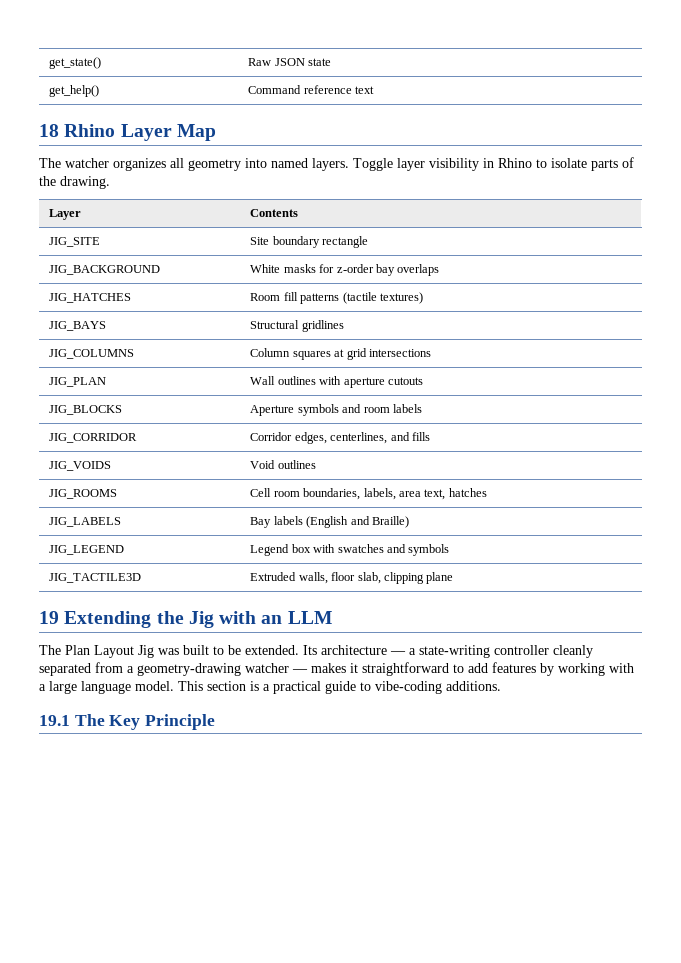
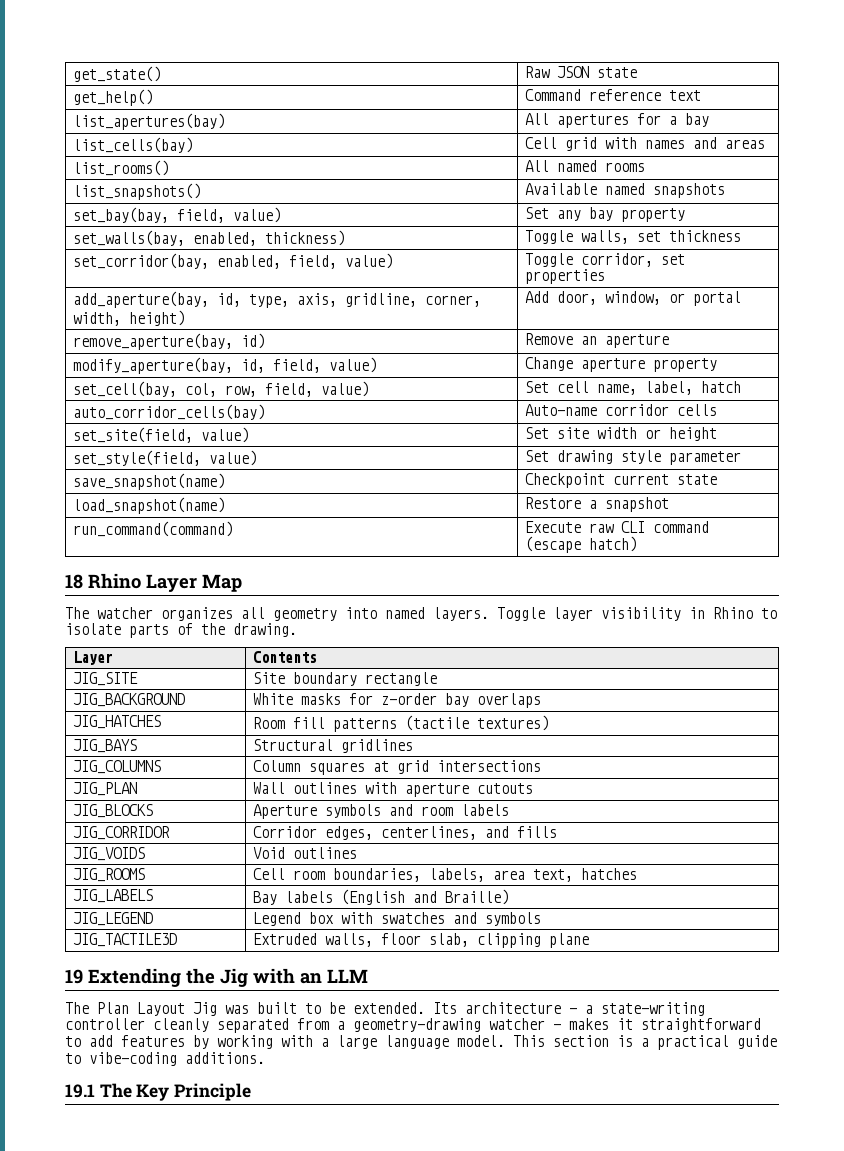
(375, 90) none -> [72,113,225,130] [524,113,709,128] [72,137,193,153] [524,137,765,151] [72,160,169,176] [524,160,645,172] [72,183,201,200] [524,183,725,198] [72,207,281,223] [524,207,685,222] [72,230,345,246] [524,230,741,244] [72,253,393,269] [524,253,685,267] [524,269,605,284] [72,291,481,308] [72,310,185,326] [524,291,741,306] [72,333,265,350] [524,333,669,348] [72,357,377,374] [524,357,717,372] [72,381,369,397] [524,381,741,395] [72,404,265,420] [524,404,717,416] [72,427,249,443] [524,427,717,441] [72,450,257,466] [524,450,741,465] [72,473,225,490] [524,473,717,488] [72,497,225,514] [524,497,669,512] [72,521,233,537] [524,521,709,533] [524,536,637,553] // list_apertures(bay) | All apertures for a bay // list_cells(bay) | Cell grid with names and areas // list_rooms() | All named rooms // list_snapshots() | Available named snapshots // set_bay(bay, field, value) | Set any bay property // set_walls(bay, enabled, thickness) | Toggle walls, set thickness // set_corridor(bay, enabled, field, value) | Toggle corridor, set properties // add_aperture(bay, id, type, axis, gridline, corner, width, height) | Add door, window, or portal // remove_aperture(bay, id) | Remove an aperture // modify_aperture(bay, id, field, value) | Change aperture property // set_cell(bay, col, row, field, value) | Set cell name, label, hatch // auto_corridor_cells(bay) | Auto-name corridor cells // set_site(field, value) | Set site width or height // set_style(field, value) | Set drawing style parameter // save_snapshot(name) | Checkpoint current state // load_snapshot(name) | Restore a snapshot // run_command(command) | Execute raw CLI command (escape hatch)

